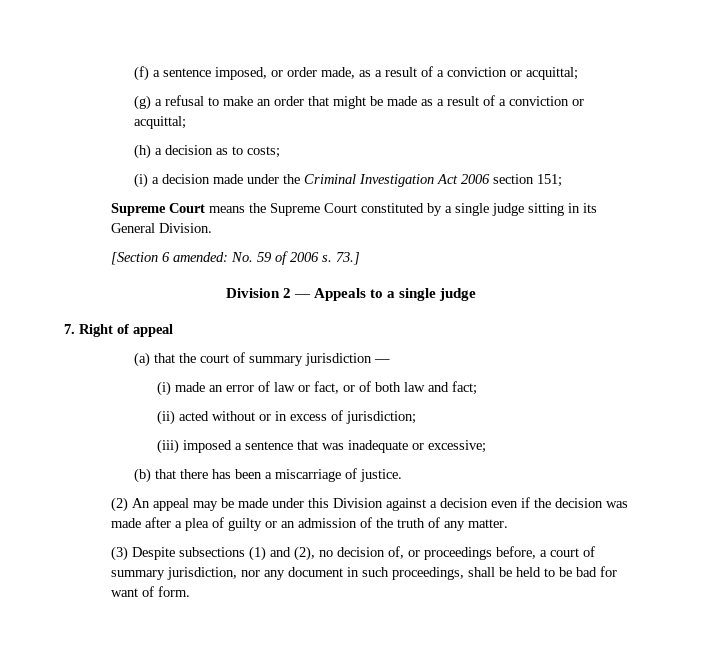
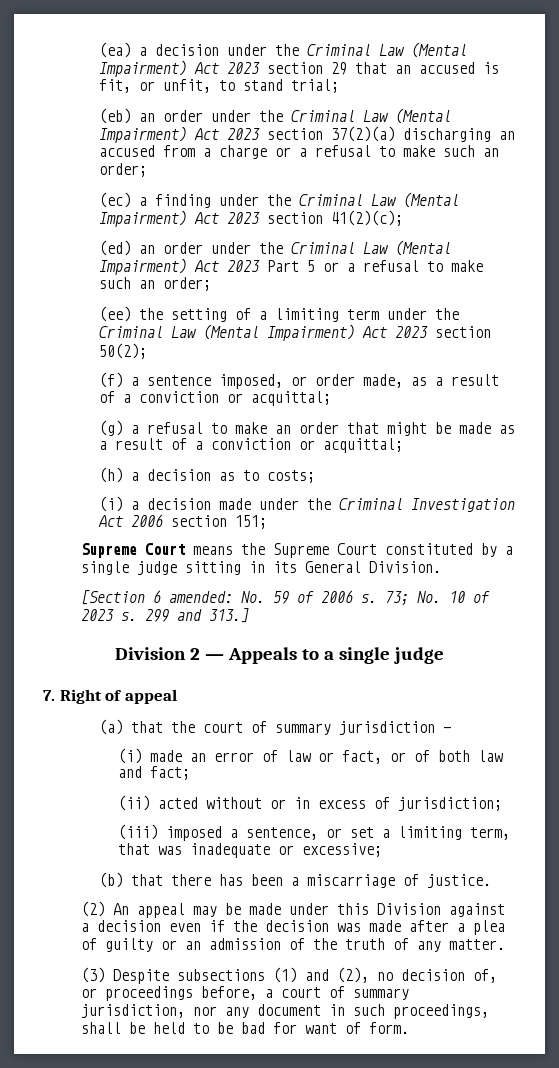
(134, 73) none -> [99,42,468,58] [99,60,500,77] [99,79,340,93] [99,108,452,124] [99,126,516,143] [99,145,500,159] [99,163,148,177] [99,192,460,208] [99,210,404,227] [99,240,452,256] [99,258,484,275] [99,277,212,291] [99,306,460,322] [99,324,492,341] [99,343,148,359] (ea) a decision under the Criminal Law (Mental Impairment) Act 2023 section 29 that an accused is fit, or unfit, to stand trial; // (eb) an order under the Criminal Law (Mental Impairment) Act 2023 section 37(2)(a) discharging an accused from a charge or a refusal to make such an order; // (ec) a finding under the Criminal Law (Mental Impairment) Act 2023 section 41(2)(c); // (ed) an order under the Criminal Law (Mental Impairment) Act 2023 Part 5 or a refusal to make such an order; // (ee) the setting of a limiting term under the Criminal Law (Mental Impairment) Act 2023 section 50(2); //
[335,252,360,265] 73.] -> [384,591,490,605] [80,608,249,623] 73; No. 10 of 2023 s. 299 and 313.]
[245,441,294,450] sentence -> [246,826,511,840] sentence, or set a limiting term,

